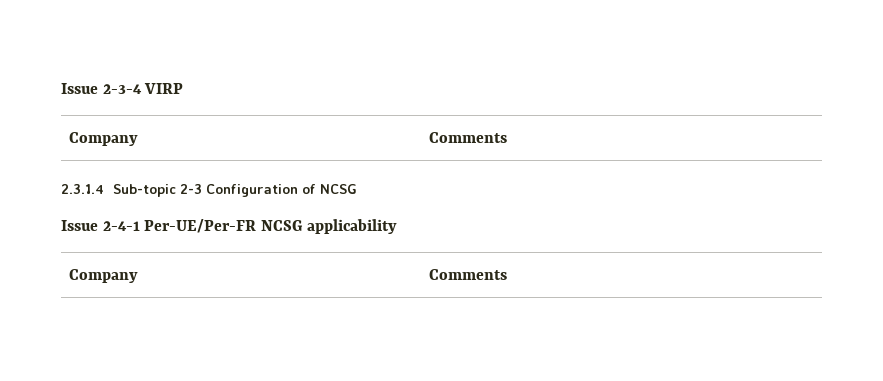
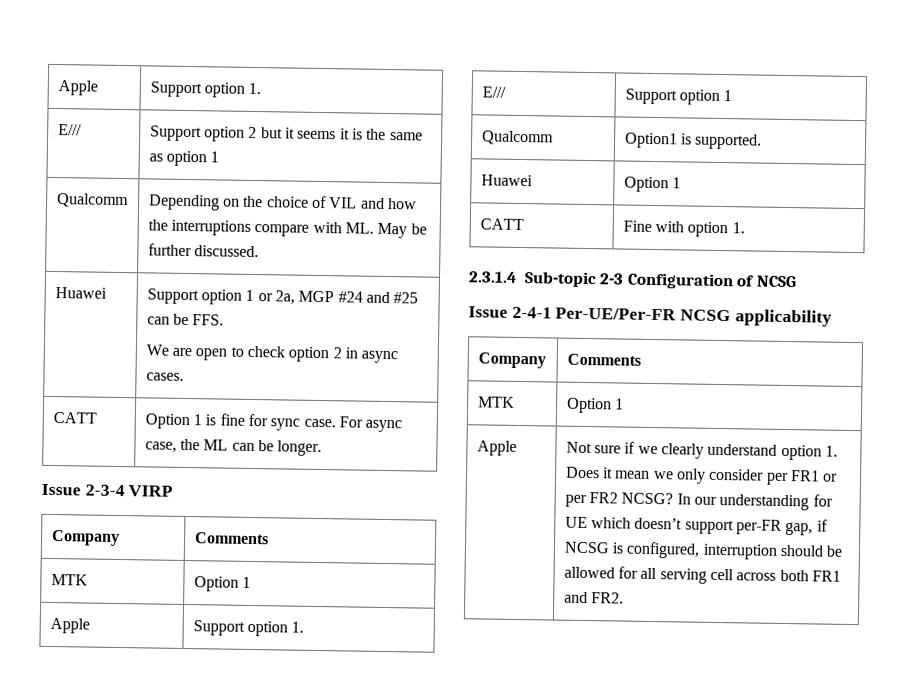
(61, 88) none -> [57,80,98,96] [149,81,262,98] [57,124,82,136] [149,125,423,142] [148,150,220,167] [56,193,129,209] [147,194,418,211] [147,219,427,239] [147,243,260,258] [54,287,107,299] [146,288,419,305] [146,313,225,326] [145,344,399,364] [145,372,184,381] [52,411,97,424] [144,413,403,433] [144,438,323,457] Apple | Support option 1. // E/// | Support option 2 but it seems it is the same as option 1 // Qualcomm | Depending on the choice of VIL and how the interruptions compare with ML. May be further discussed. // Huawei | Support option 1 or 2a, MGP #24 and #25 can be FFS. // We are open to check option 2 in async cases. // CATT | Option 1 is fine for sync case. For async case, the ML can be longer. //
(507, 137) none -> [50,573,88,586] [193,576,252,592] [49,617,90,634] [192,620,305,637] [481,86,506,98] [624,88,733,105] [481,130,554,146] [623,132,763,150] [480,174,533,187] [623,176,682,193] [479,218,524,231] [622,220,745,238] // MTK | Option 1 // Apple | Support option 1. // E/// | Support option 1 // Qualcomm | Option1 is supported. // Huawei | Option 1 // CATT | Fine with option 1.
(507, 274) none -> [477,396,515,408] [565,397,625,414] [476,440,517,456] [565,441,839,461] [565,466,839,486] [564,492,833,511] [564,516,828,536] [563,541,844,560] [563,566,842,584] [563,591,625,604] // MTK | Option 1 // Apple | Not sure if we clearly understand option 1. Does it mean we only consider per FR1 or per FR2 NCSG? In our understanding for UE which doesn’t support per-FR gap, if NCSG is configured, interruption should be allowed for all serving cell across both FR1 and FR2.

